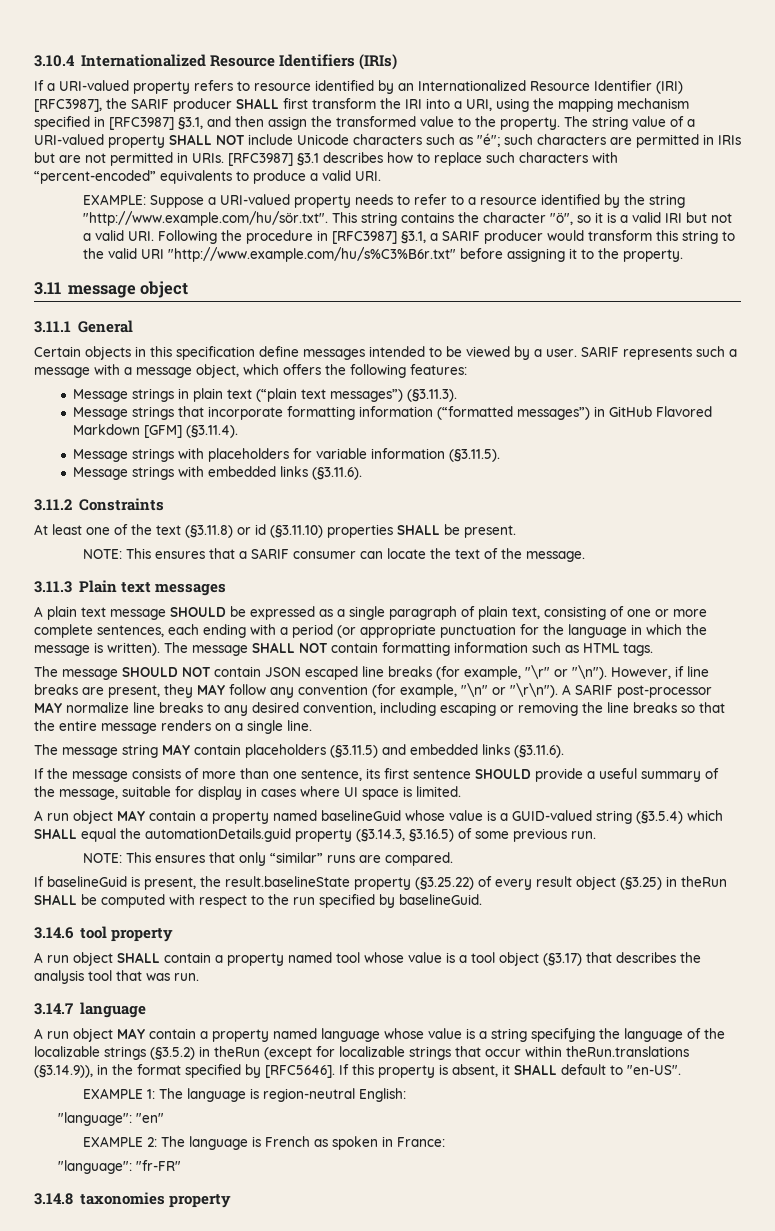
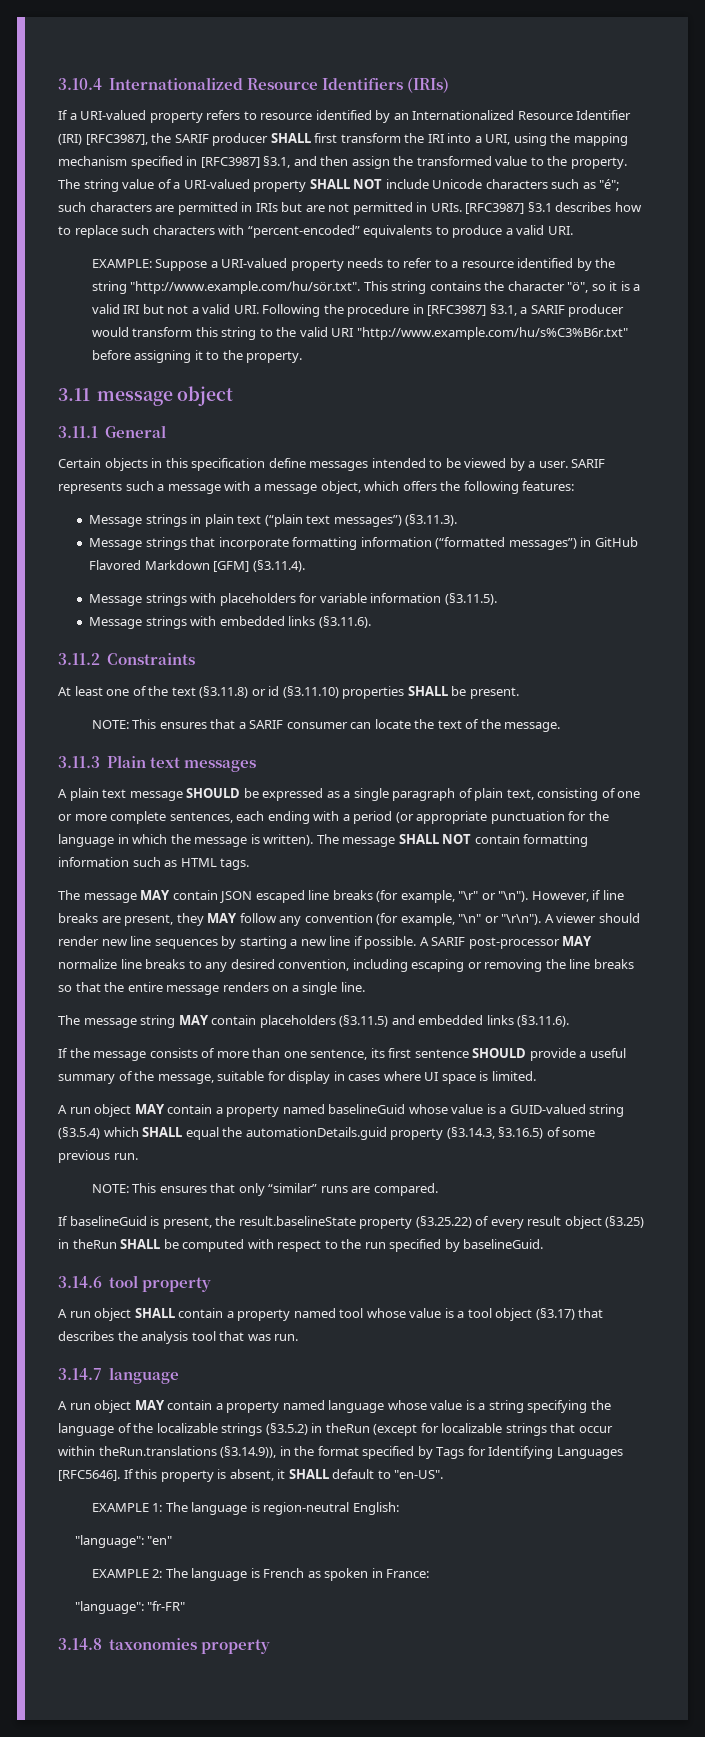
[122,667,211,677] SHOULD NOT -> [140,890,171,900] MAY
(571, 689) none -> [556,913,640,923] [58,936,429,949] viewer should render new line sequences by starting a new line if possible. A
(261, 1071) none -> [436,1446,623,1459] Tags for Identifying Languages

